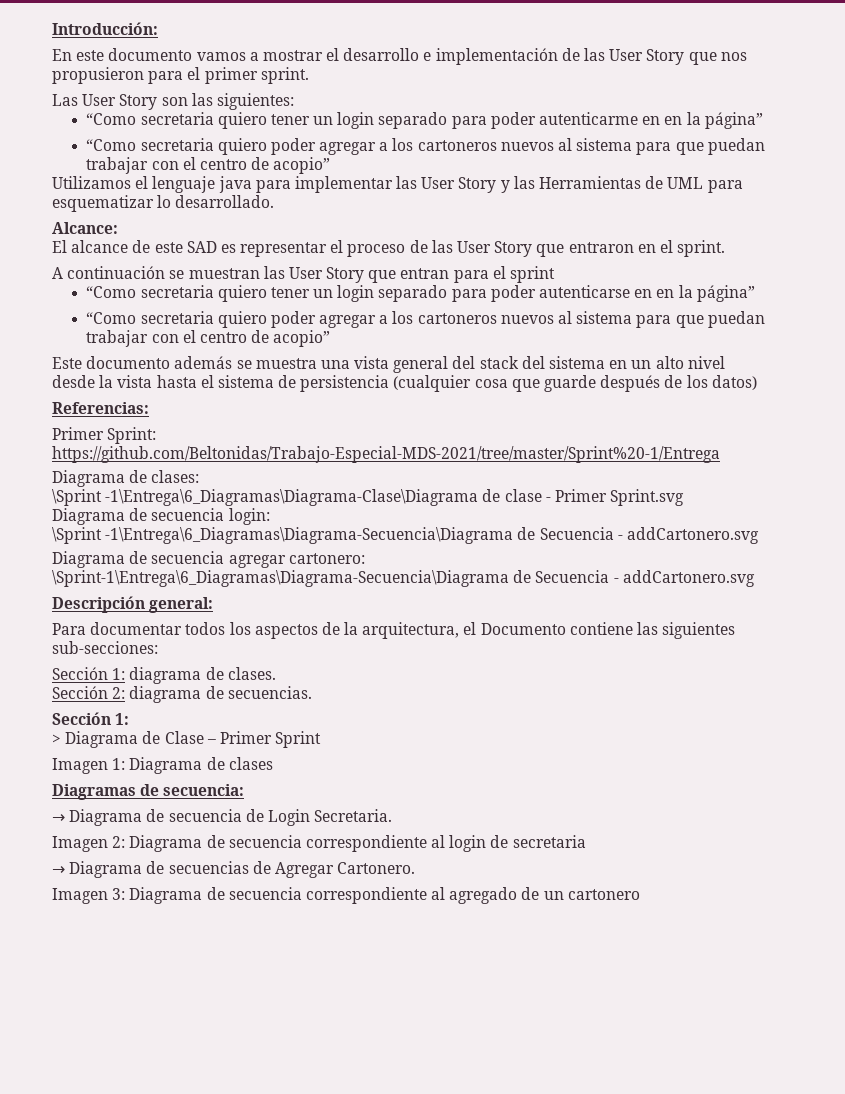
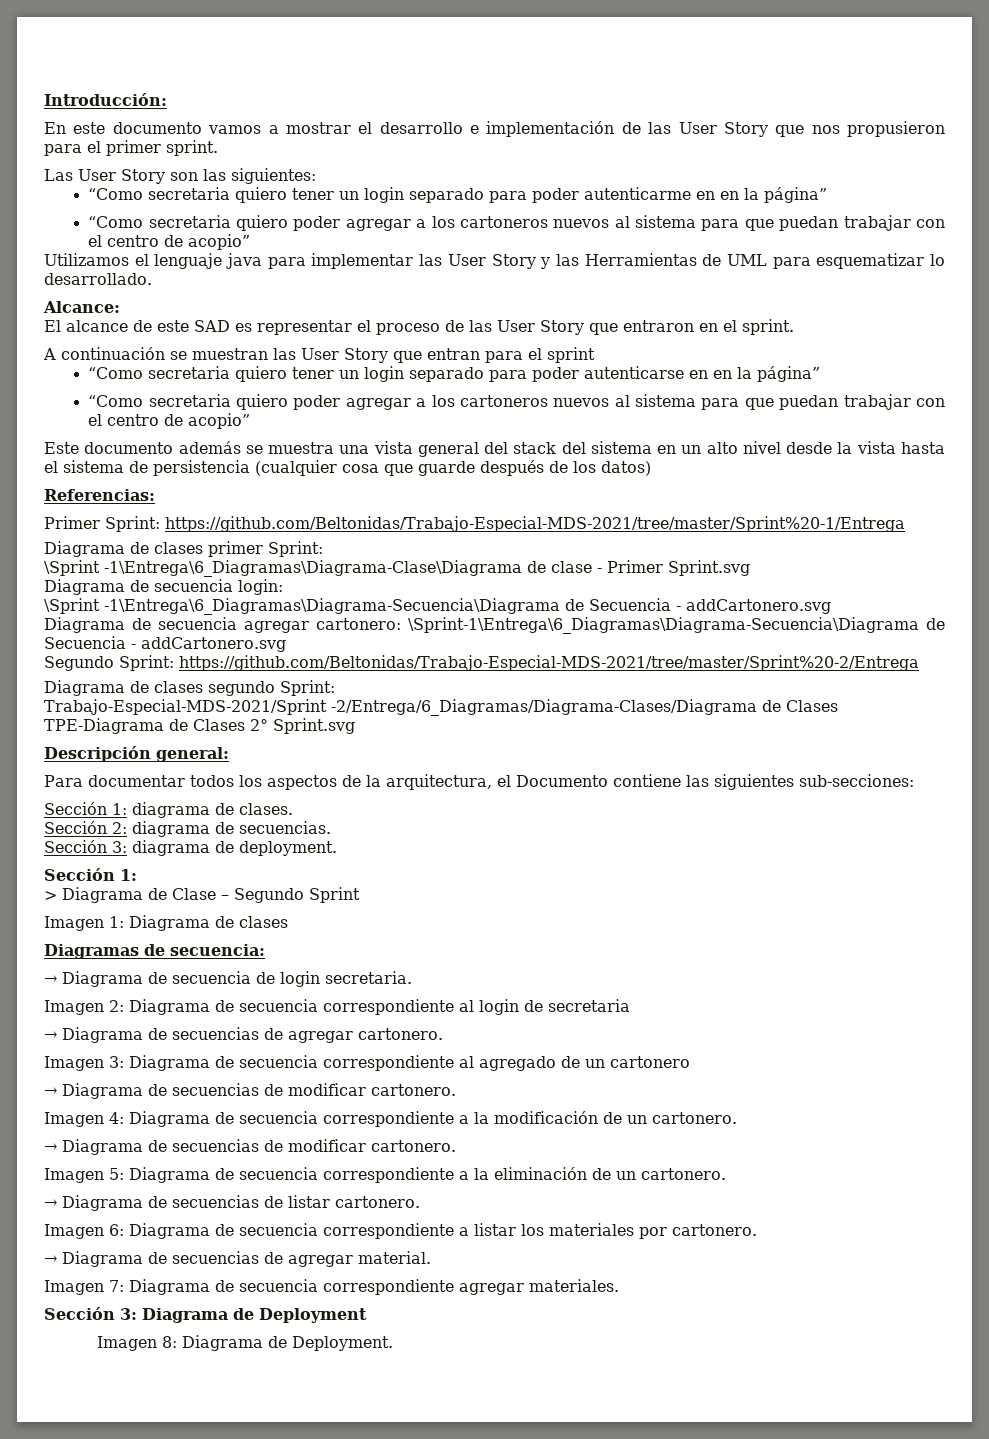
[151,470,200,483] clases: -> [154,541,323,557] clases primer Sprint:
(755, 578) none -> [44,655,919,671] [44,680,335,696] [44,699,838,716] [44,718,355,734] // Segundo Sprint: https://github.com/Beltonidas/Trabajo-Especial-MDS-2021/tree/master/Sprint%20-2/Entrega // Diagrama de clases segundo Sprint: // Trabajo-Especial-MDS-2021/Sprint -2/Entrega/6_Diagramas/Diagrama-Clases/Diagrama de Clases TPE-Diagrama de Clases 2° Sprint.svg
(312, 692) none -> [44,840,337,856] // Sección 3: diagrama de deployment.
[219,731,272,744] Primer -> [234,888,304,903] Segundo
[267,809,393,826] Login Secretaria. -> [280,971,412,987] login secretaria.
[274,862,416,878] Agregar Cartonero. -> [288,1028,443,1043] agregar cartonero.
(640, 894) none -> [44,1083,456,1099] [44,1111,737,1127] [44,1139,456,1155] [44,1167,726,1183] [44,1195,420,1211] [44,1223,757,1239] [44,1251,431,1267] [44,1279,619,1295] [44,1307,367,1323] [97,1335,394,1351] // → Diagrama de secuencias de modificar cartonero. // Imagen 4: Diagrama de secuencia correspondiente a la modificación de un cartonero. // → Diagrama de secuencias de modificar cartonero. // Imagen 5: Diagrama de secuencia correspondiente a la eliminación de un cartonero. // → Diagrama de secuencias de listar cartonero. // Imagen 6: Diagrama de secuencia correspondiente a listar los materiales por cartonero. // → Diagrama de secuencias de agregar material. // Imagen 7: Diagrama de secuencia correspondiente agregar materiales. // Sección 3: Diagrama de Deployment // Imagen 8: Diagrama de Deployment.

